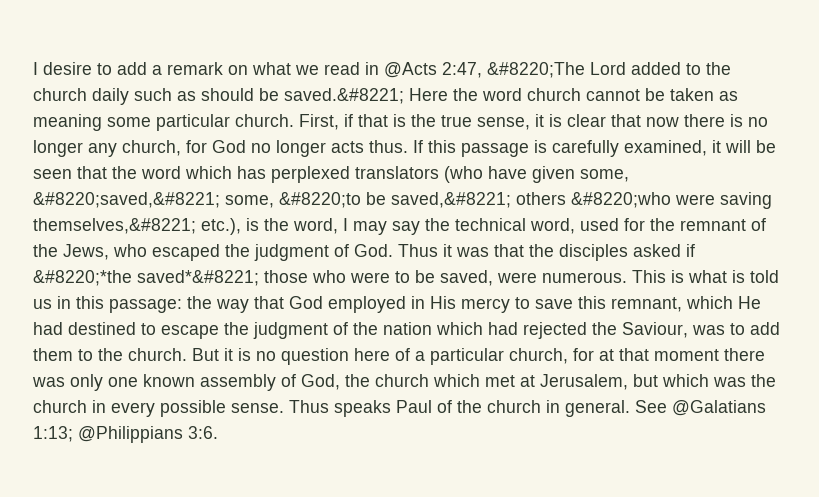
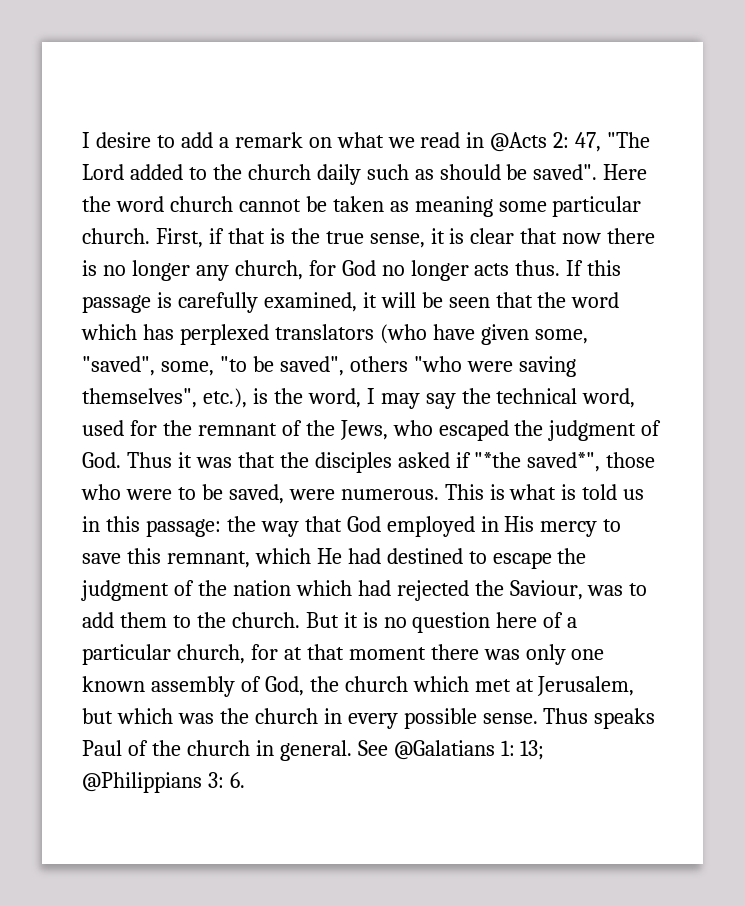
[442,62,585,78] 2:47, &#8220;The -> [553,132,651,152] 2: 47, "The
[284,88,404,104] saved.&#8221; -> [533,164,598,180] saved".
[33,192,671,208] &#8220;saved,&#8221; some, &#8220;to be saved,&#8221; others &#8220;who -> [82,356,462,376] "saved", some, "to be saved", others "who
[33,218,196,234] themselves,&#8221; -> [82,388,197,408] themselves",
[33,270,259,286] &#8220;*the saved*&#8221; -> [474,452,601,472] "*the saved*",
[33,426,218,443] 1:13; @Philippians 3:6. -> [500,740,545,760] [82,772,245,793] 1: 13; @Philippians 3: 6.

